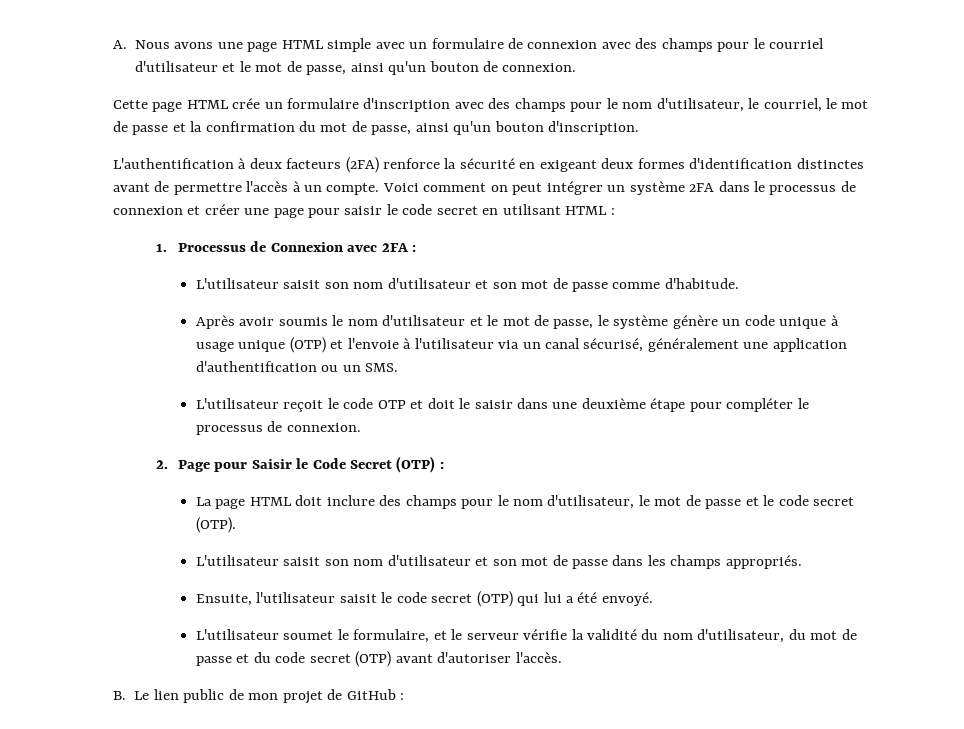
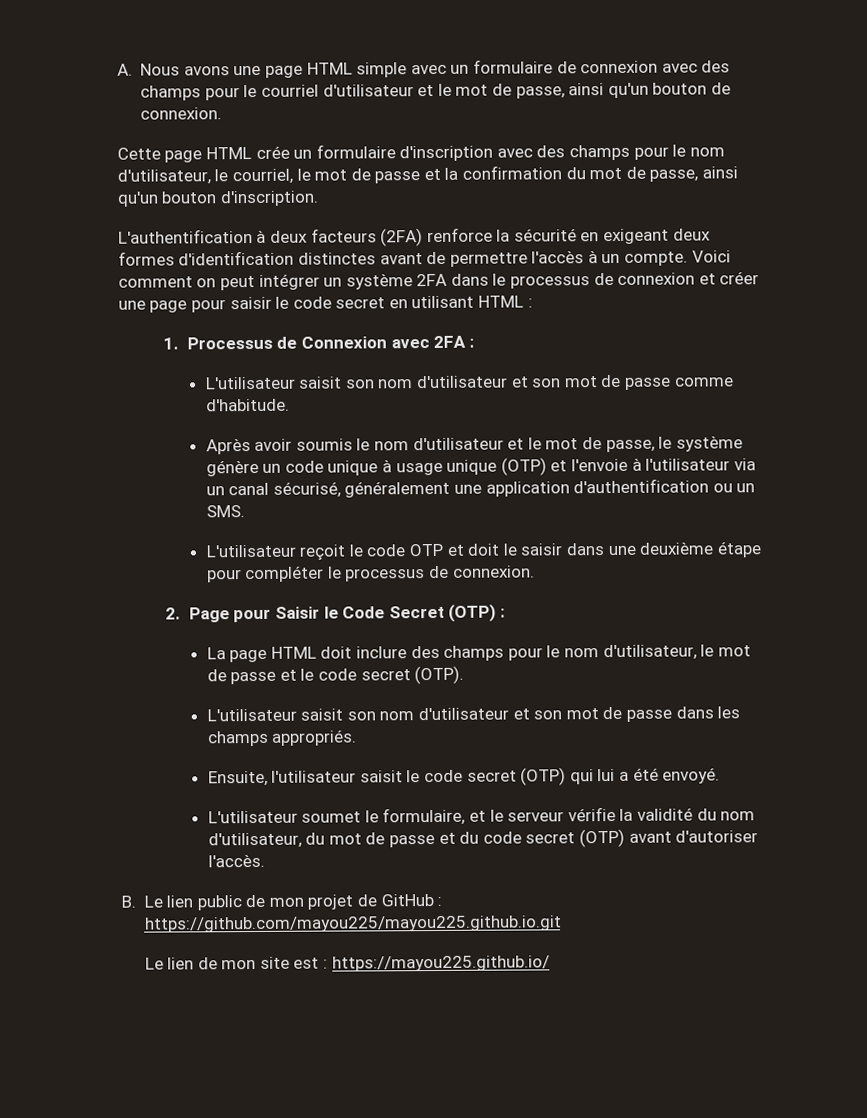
(405, 696) none -> [143,915,562,933] [144,955,550,972] https://github.com/mayou225/mayou225.github.io.git // Le lien de mon site est : https://mayou225.github.io/

